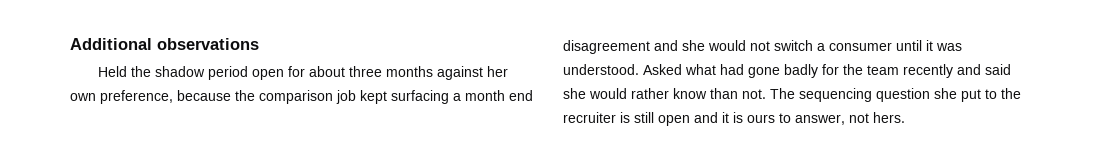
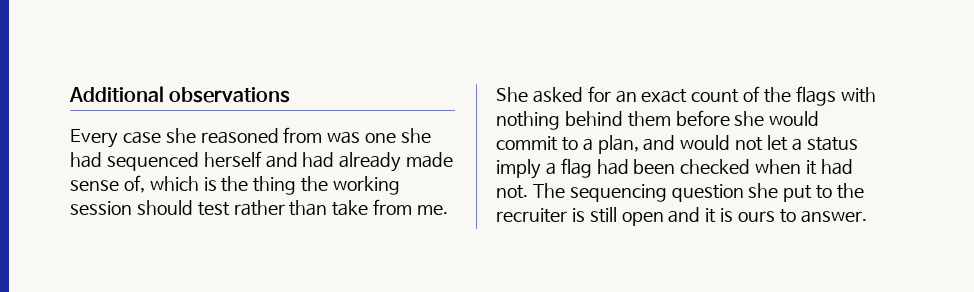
[98,66,509,80] [70,90,533,104] [563,40,962,54] [563,64,1011,78] [563,88,738,99] Held the shadow period open for about three months against her own preference, because the comparison job kept surfacing a month end disagreement and she would not switch a consumer until it was understood. Asked what had gone badly for the team recently and said she would rather know than -> [70,127,431,148] [70,151,454,172] [70,175,401,195] [70,199,449,216] [496,86,876,106] [496,110,820,130] [496,135,858,154] [496,158,853,179] Every case she reasoned from was one she had sequenced herself and had already made sense of, which is the thing the working session should test rather than take from me. She asked for an exact count of the flags with nothing behind them before she would commit to a plan, and would not let a status imply a flag had been checked when it had
[795,112,905,125] answer, not hers. -> [800,210,867,223] answer.

